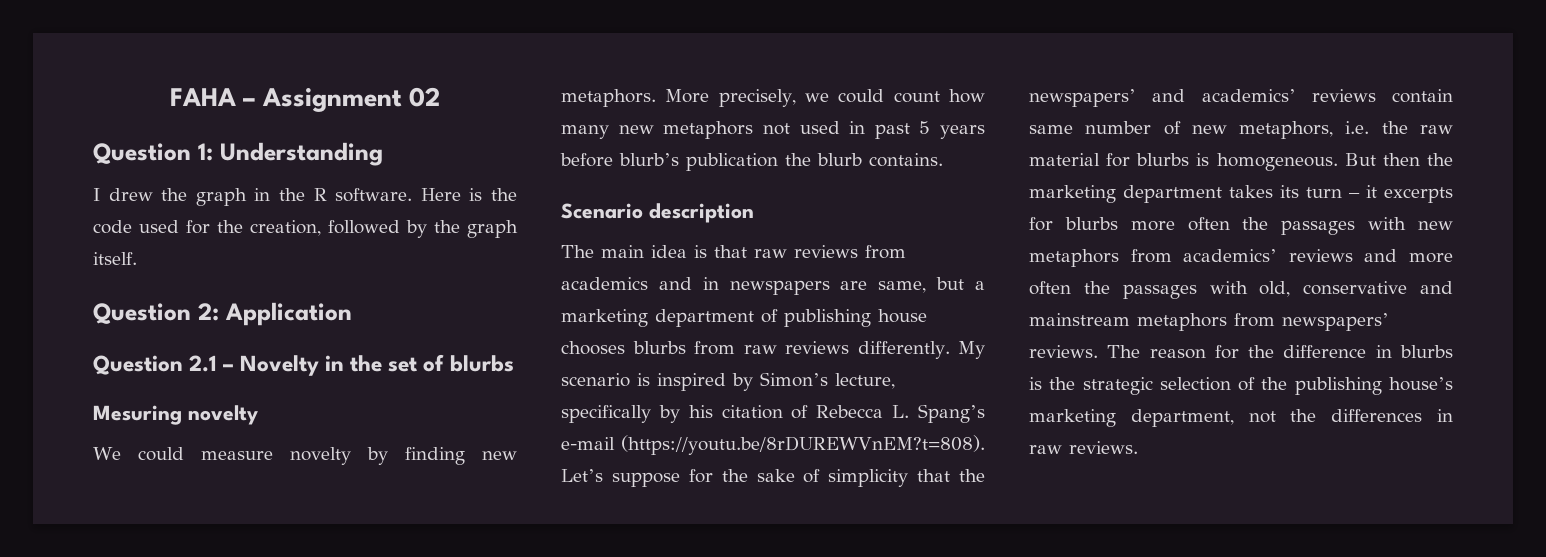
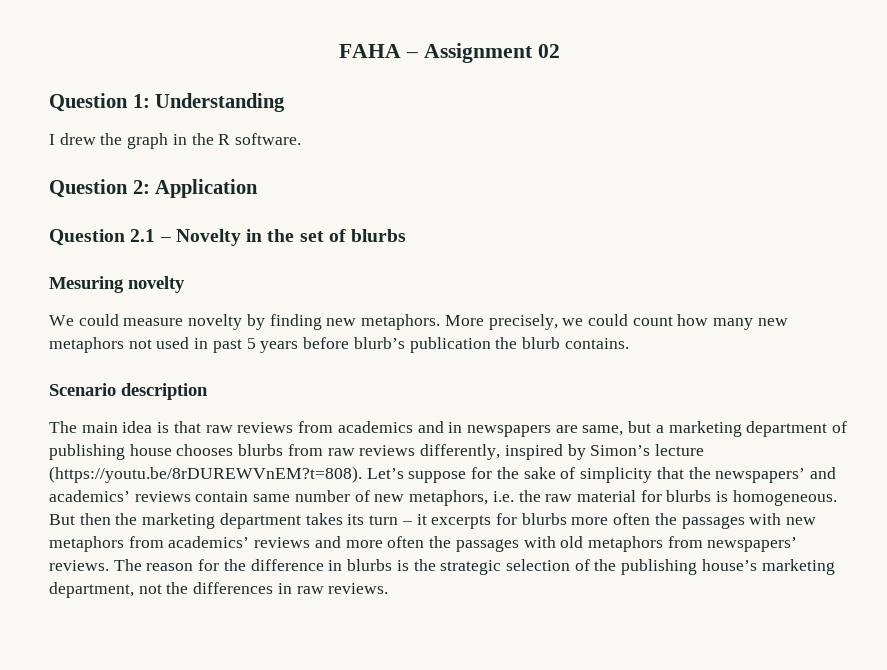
[420,188,517,201] [93,220,518,238] [93,252,137,265] Here is the code used for the creation, followed by the graph itself. -> (302, 139) none
[857,341,985,359] [561,372,895,391] [561,404,985,423] [561,437,615,450] differently. My scenario is inspired by Simon’s lecture, specifically by his citation of Rebecca L. Spang’s e-mail -> [420,444,704,460] differently, inspired by Simon’s lecture
[1259,281,1453,297] [1029,313,1130,326] old, conservative and mainstream -> [560,536,584,548] old

